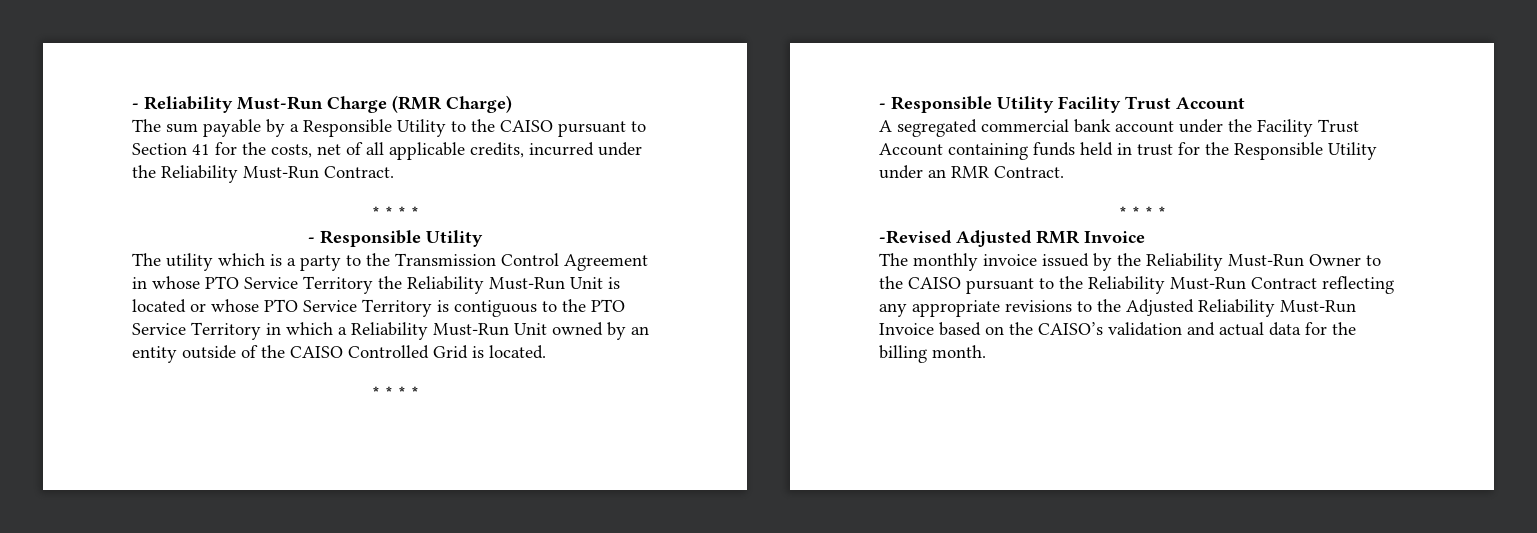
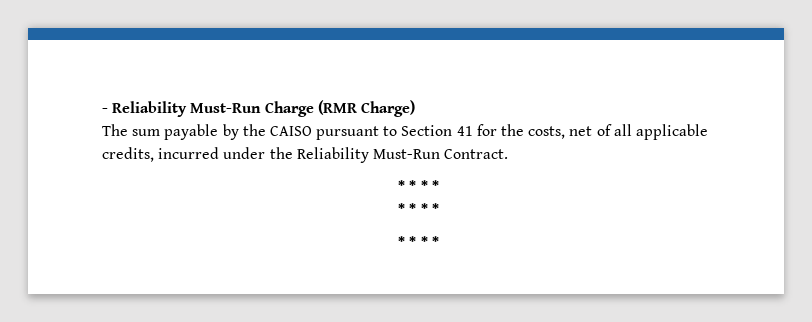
[290,119,466,137] a Responsible Utility to -> (239, 132) none
[308,230,483,247] [132,253,648,271] [132,276,620,294] [132,299,625,317] [132,322,649,340] [132,345,546,363] [371,386,419,400] [879,96,1245,113] [879,119,1359,137] [879,142,1377,160] [879,165,1064,179] [1118,206,1166,220] [879,230,1145,247] [879,253,1381,271] [879,276,1394,294] [879,299,1356,317] [879,322,1356,336] [879,345,986,363] - Responsible Utility // The utility which is a party to the Transmission Control Agreement in whose PTO Service Territory the Reliability Must-Run Unit is located or whose PTO Service Territory is contiguous to the PTO Service Territory in which a Reliability Must-Run Unit owned by an entity outside of the CAISO Controlled Grid is located. // * * * * // - Responsible Utility Facility Trust Account // A segregated commercial bank account under the Facility Trust Account containing funds held in trust for the Responsible Utility under an RMR Contract. // * * * * // -Revised Adjusted RMR Invoice // The monthly invoice issued by the Reliability Must-Run Owner to the CAISO pursuant to the Reliability Must-Run Contract reflecting any appropriate revisions to the Adjusted Reliability Must-Run Invoice based on the CAISO’s validation and actual data for the billing month. -> [398,203,439,215] [398,236,439,248] * * * * // * * * *

